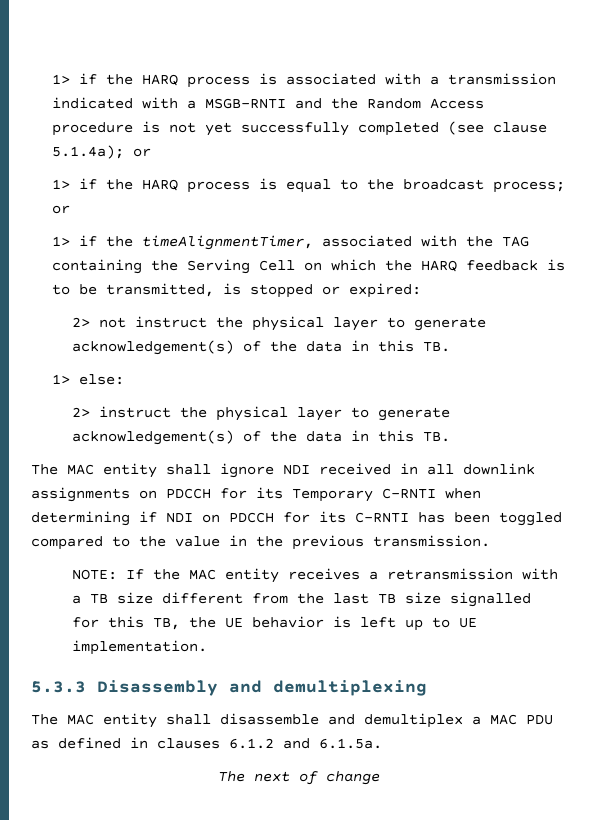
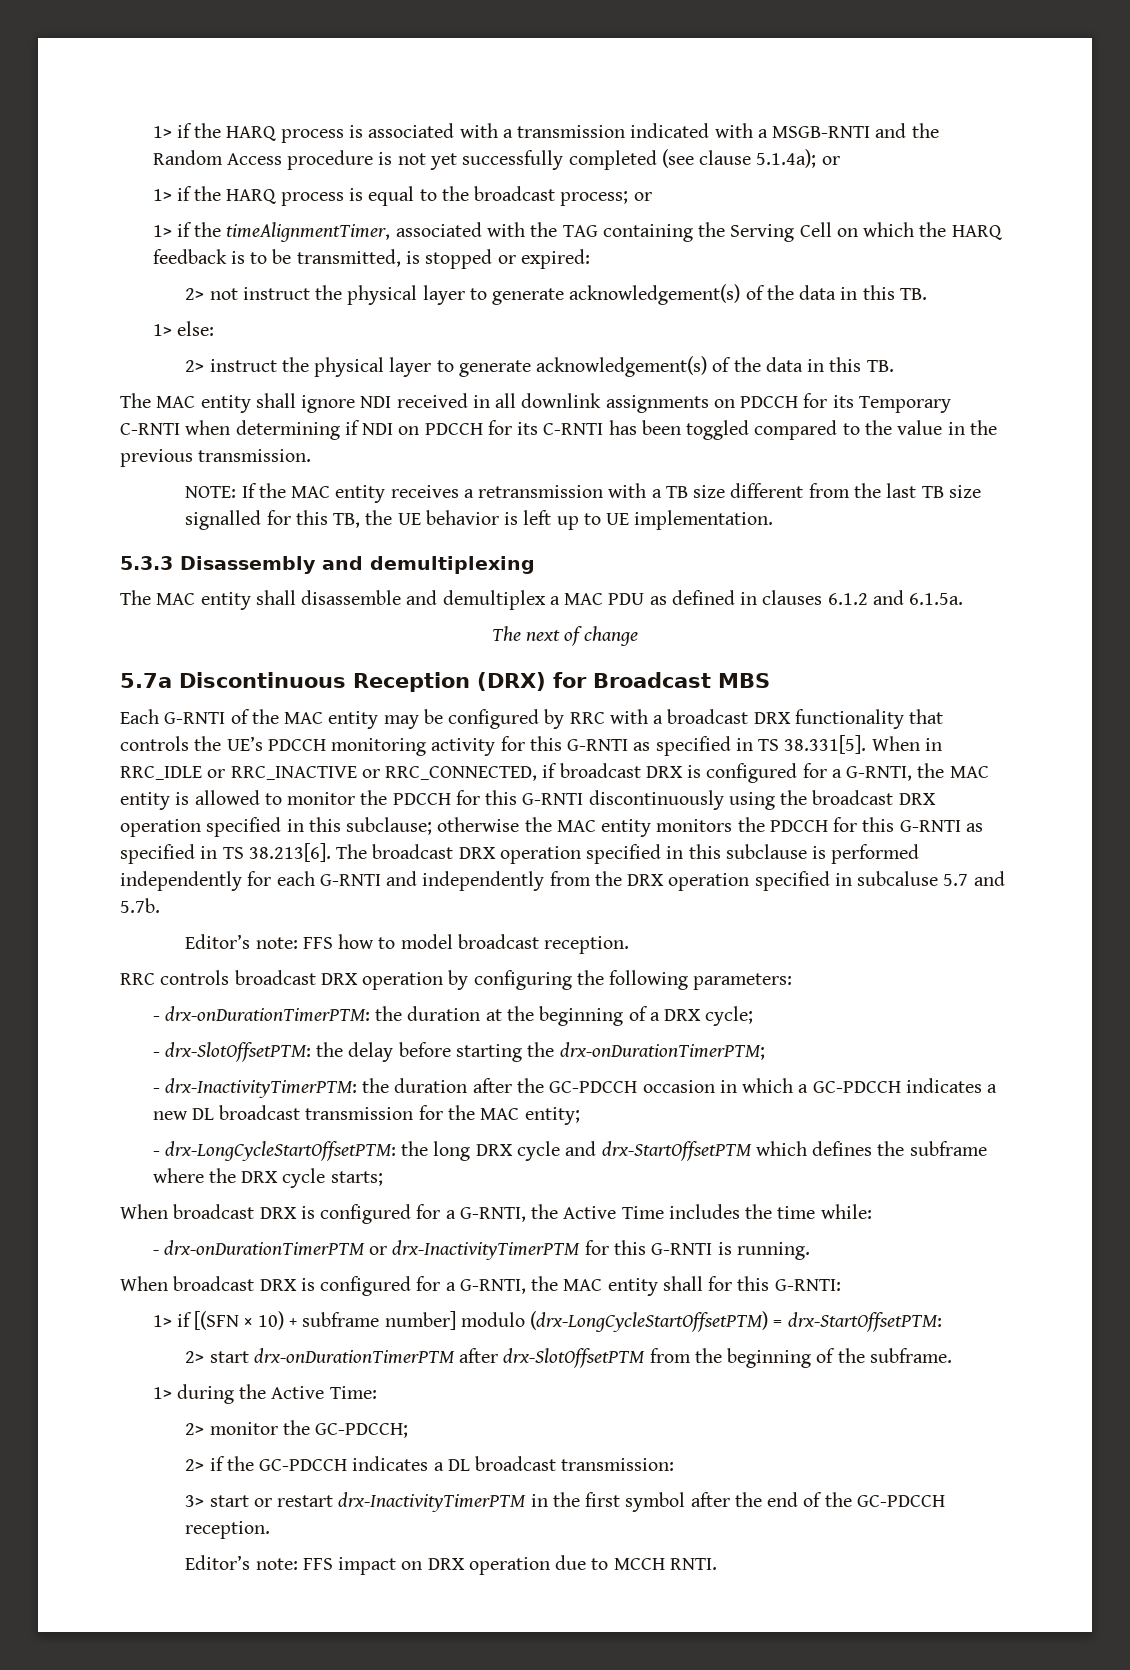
(380, 778) none -> [120,672,770,692] [120,709,944,729] [120,735,942,756] [120,763,989,783] [120,790,936,810] [120,817,983,837] [120,843,920,864] [120,871,1005,891] [120,898,160,913] [185,934,630,954] [120,970,793,990] [152,1006,754,1026] [152,1042,765,1062] [152,1078,998,1098] [152,1105,580,1125] [152,1141,987,1161] [152,1168,383,1188] [120,1204,872,1224] [152,1240,810,1260] [120,1276,841,1296] [152,1311,942,1332] [185,1348,952,1368] [152,1384,377,1404] [185,1420,409,1438] [185,1456,675,1471] [185,1492,945,1512] [185,1521,271,1539] [185,1555,717,1575] // 5.7a Discontinuous Reception (DRX) for Broadcast MBS // Each G-RNTI of the MAC entity may be configured by RRC with a broadcast DRX functionality that controls the UE’s PDCCH monitoring activity for this G-RNTI as specified in TS 38.331[5]. When in RRC_IDLE or RRC_INACTIVE or RRC_CONNECTED, if broadcast DRX is configured for a G-RNTI, the MAC entity is allowed to monitor the PDCCH for this G-RNTI discontinuously using the broadcast DRX operation specified in this subclause; otherwise the MAC entity monitors the PDCCH for this G-RNTI as specified in TS 38.213[6]. The broadcast DRX operation specified in this subclause is performed independently for each G-RNTI and independently from the DRX operation specified in subcaluse 5.7 and 5.7b. // Editor’s note: FFS how to model broadcast reception. // RRC controls broadcast DRX operation by configuring the following parameters: // - drx-onDurationTimerPTM: the duration at the beginning of a DRX cycle; // - drx-SlotOffsetPTM: the delay before starting the drx-onDurationTimerPTM; // - drx-InactivityTimerPTM: the duration after the GC-PDCCH occasion in which a GC-PDCCH indicates a new DL broadcast transmission for the MAC entity; // - drx-LongCycleStartOffsetPTM: the long DRX cycle and drx-StartOffsetPTM which defines the subframe where the DRX cycle starts; // When broadcast DRX is configured for a G-RNTI, the Active Time includes the time while: // - drx-onDurationTimerPTM or drx-InactivityTimerPTM for this G-RNTI is running. // When broadcast DRX is configured for a G-RNTI, the MAC entity shall for this G-RNTI: // 1> if [(SFN × 10) + subframe number] modulo (drx-LongCycleStartOffsetPTM) = drx-StartOffsetPTM: // 2> start drx-onDurationTimerPTM after drx-SlotOffsetPTM from the beginning of the subframe. // 1> during the Active Time: // 2> monitor the GC-PDCCH; // 2> if the GC-PDCCH indicates a DL broadcast transmission: // 3> start or restart drx-InactivityTimerPTM in the first symbol after the end of the GC-PDCCH reception. // Editor’s note: FFS impact on DRX operation due to MCCH RNTI.

